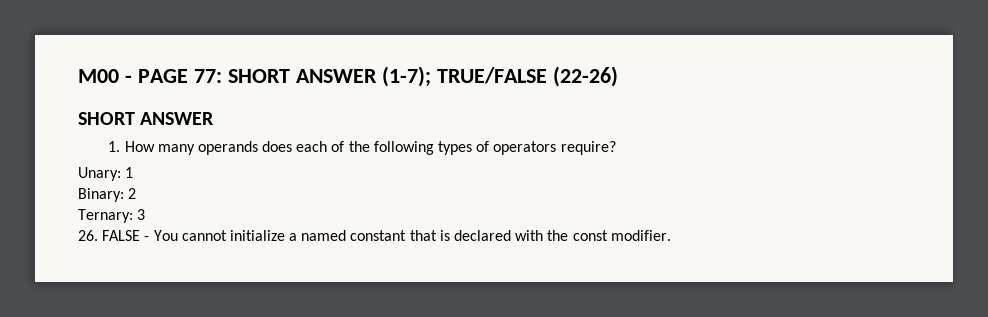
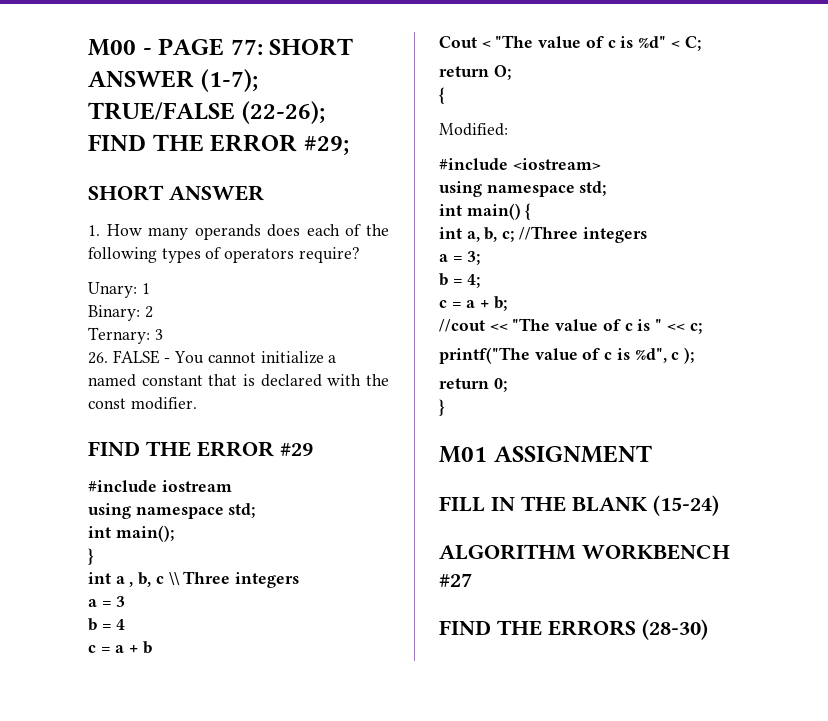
[552,66,618,87] (22-26) -> [241,101,325,124] [88,134,349,155] (22-26); FIND THE ERROR #29;
(671, 235) none -> [88,441,313,457] [88,480,232,492] [88,503,256,519] [88,525,174,542] [88,548,94,565] [88,571,300,588] [88,596,126,607] [88,618,126,631] [88,641,152,654] [439,35,701,51] [439,65,511,80] [439,87,445,104] [439,123,508,136] [439,158,601,170] [439,181,607,197] [439,203,532,220] [439,226,647,243] [439,251,481,265] [439,273,481,288] [439,296,507,311] [439,318,702,334] [439,347,695,364] [439,378,507,392] [439,399,445,416] [439,445,652,463] [439,495,719,516] [439,544,730,560] [439,573,472,587] [439,619,708,640] // FIND THE ERROR #29 // #include iostream // using namespace std; // int main(); // } // int a , b, c \\ Three integers // a = 3 // b = 4 // c = a + b // Cout < "The value of c is %d" < C; // return O; // { // Modified: // #include <iostream> // using namespace std; // int main() { // int a, b, c; //Three integers // a = 3; // b = 4; // c = a + b; // //cout << "The value of c is " << c; // printf("The value of c is %d", c ); // return 0; // } // M01 ASSIGNMENT // FILL IN THE BLANK (15-24) // ALGORITHM WORKBENCH #27 // FIND THE ERRORS (28-30)

